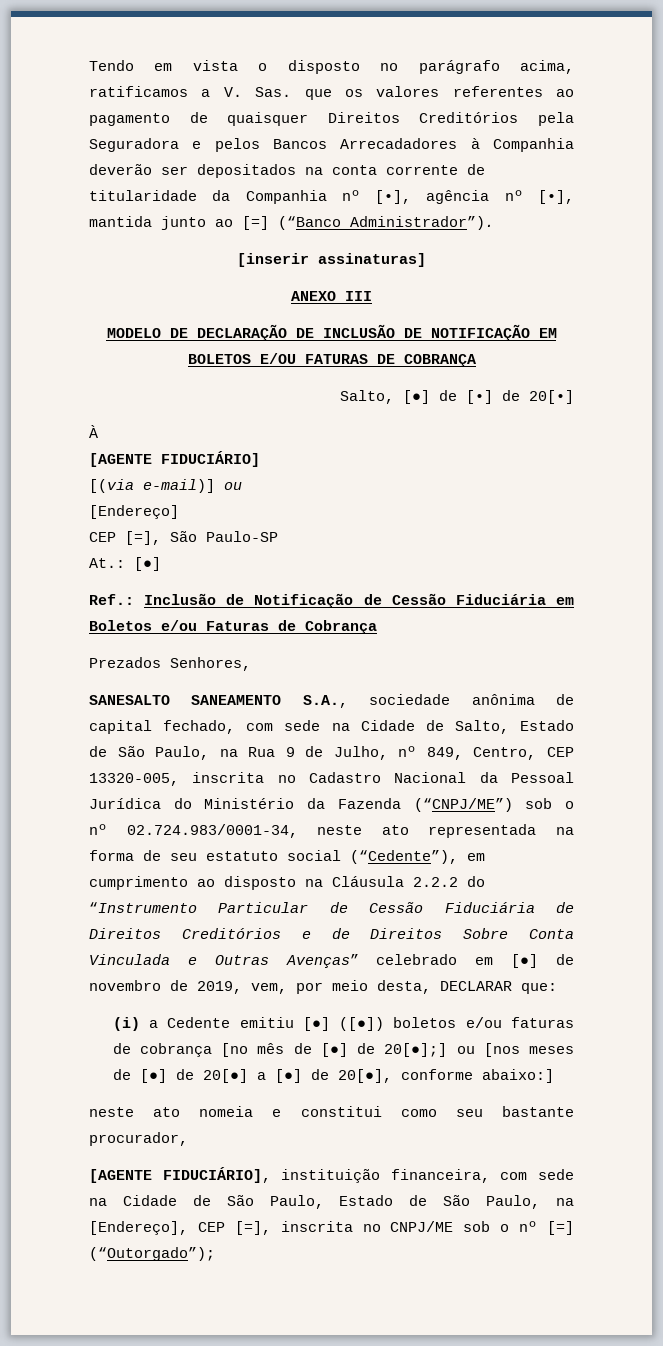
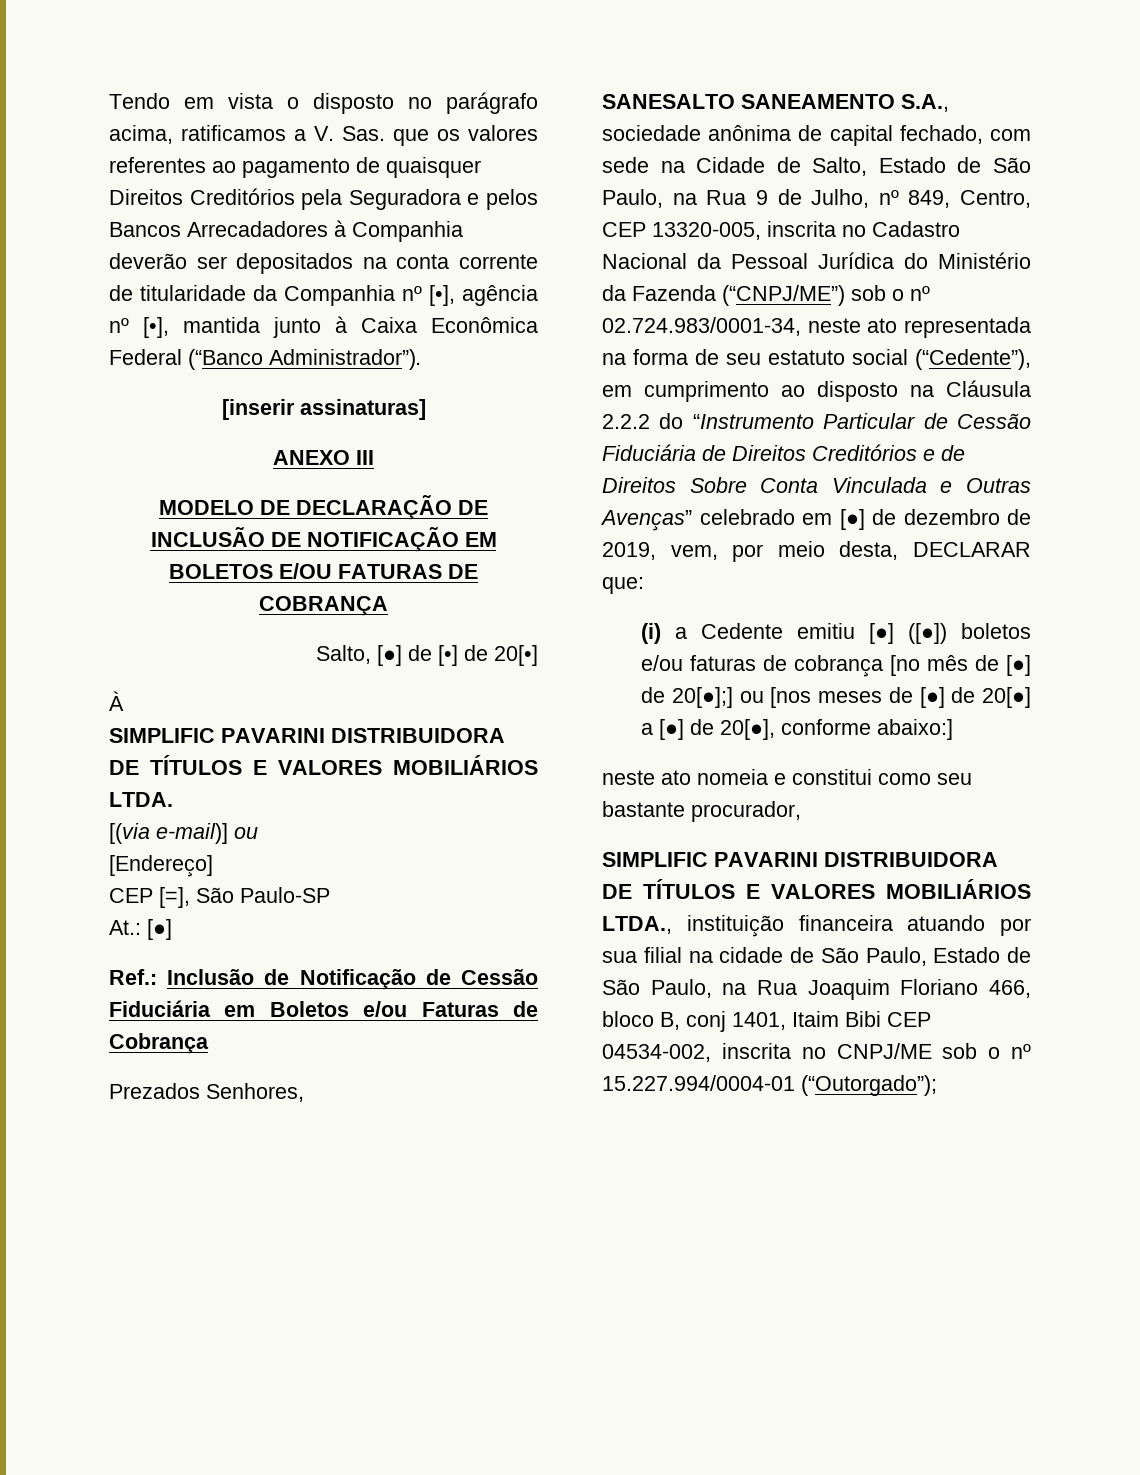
[215,216,269,230] ao [=] -> [335,316,538,333] [109,349,182,365] à Caixa Econômica Federal
[89,451,260,467] [AGENTE FIDUCIÁRIO] -> [109,728,505,743] [109,755,538,775] [109,792,173,807] SIMPLIFIC PAVARINI DISTRIBUIDORA DE TÍTULOS E VALORES MOBILIÁRIOS LTDA.
[89,980,161,991] novembro -> [903,509,1000,525] dezembro
[89,1167,574,1183] [89,1195,177,1206] [AGENTE FIDUCIÁRIO], instituição financeira, com sede na Cidade -> [602,852,998,867] [602,879,1031,899] [602,915,1031,937] [602,947,784,963] SIMPLIFIC PAVARINI DISTRIBUIDORA DE TÍTULOS E VALORES MOBILIÁRIOS LTDA., instituição financeira atuando por sua filial na cidade
[89,1221,271,1235] [Endereço], CEP [=], -> [757,979,1031,1000] [602,1011,931,1032] [602,1044,711,1062] Rua Joaquim Floriano 466, bloco B, conj 1401, Itaim Bibi CEP 04534-002,
[547,1221,575,1235] [=] -> [602,1075,795,1091] 15.227.994/0004-01

